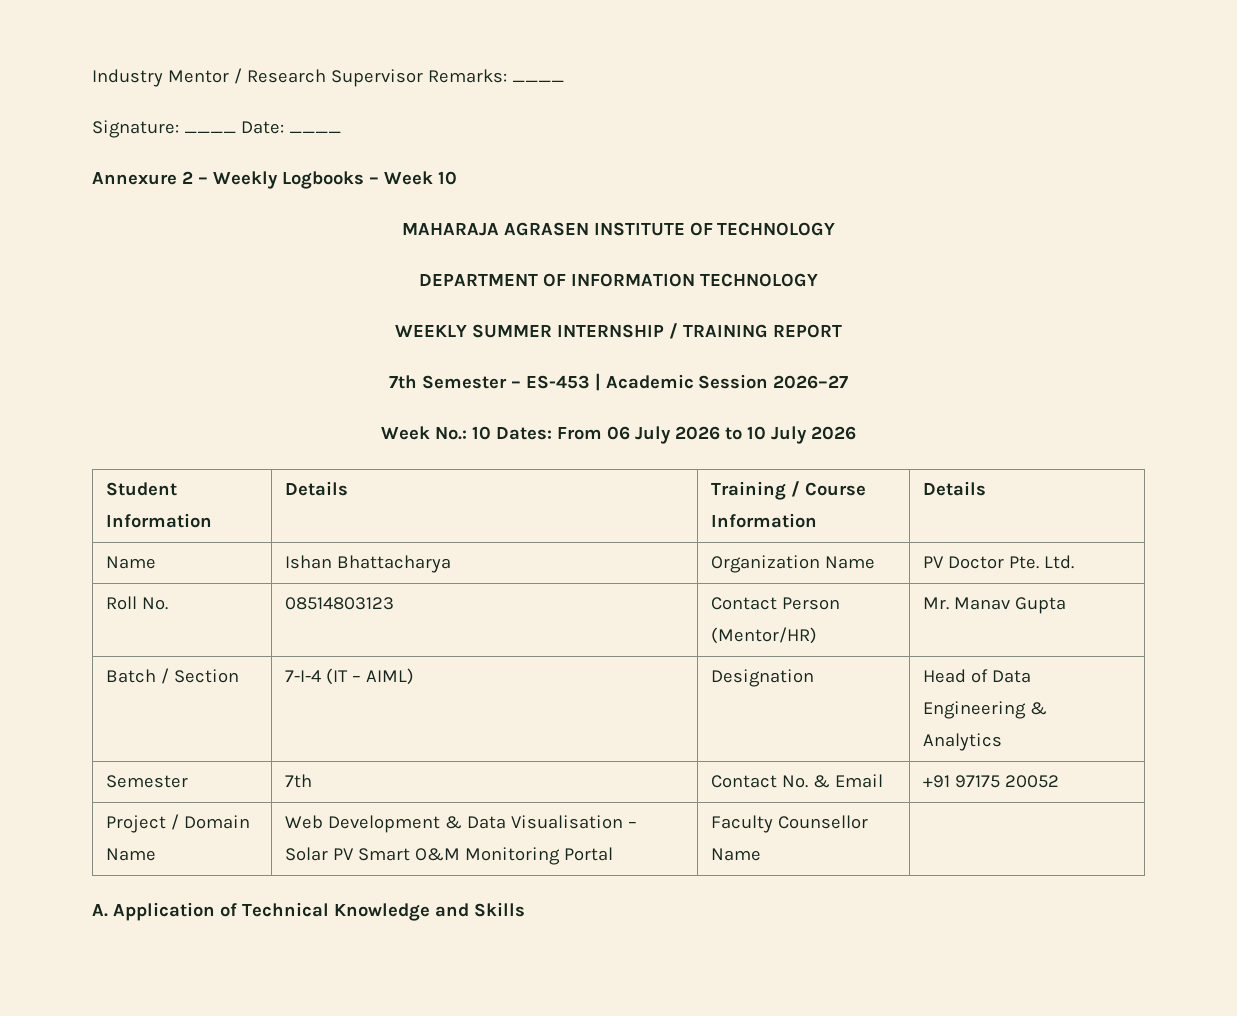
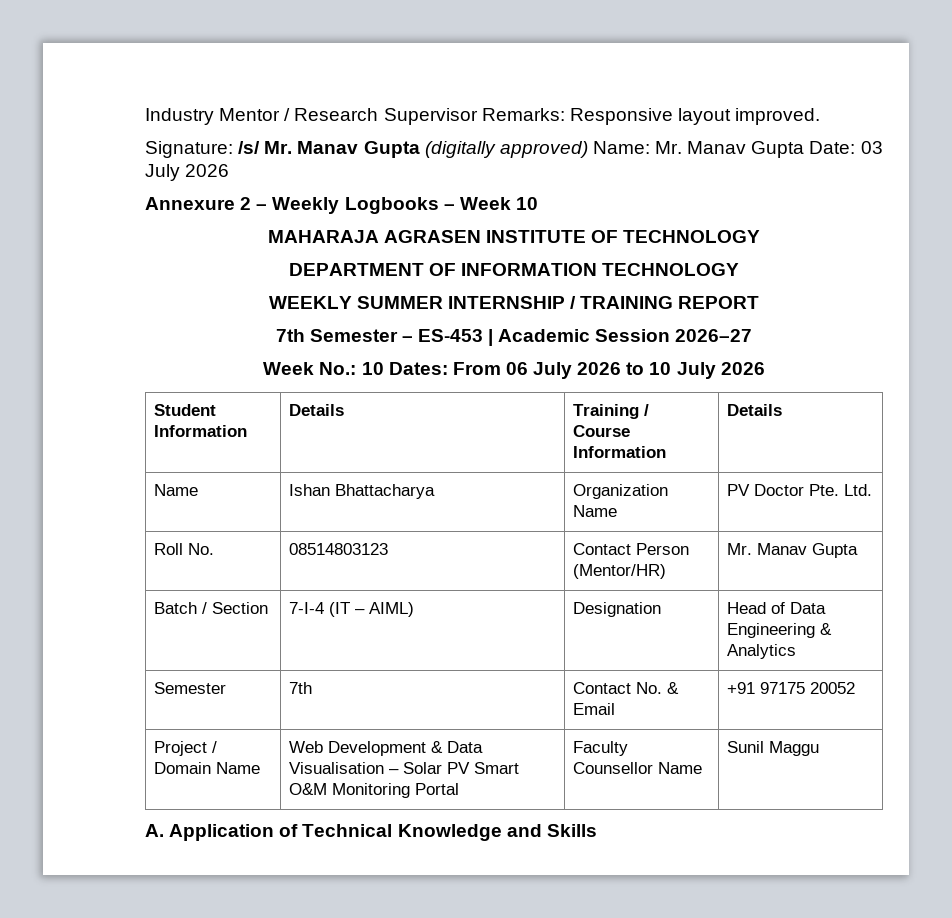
[511,80,564,82] [92,120,341,138] ____ // Signature: ____ Date: ____ -> [569,108,821,125] [145,141,883,158] [145,164,230,181] Responsive layout improved. // Signature: /s/ Mr. Manav Gupta (digitally approved) Name: Mr. Manav Gupta Date: 03 July 2026
(762, 854) none -> [726,741,819,756] Sunil Maggu

